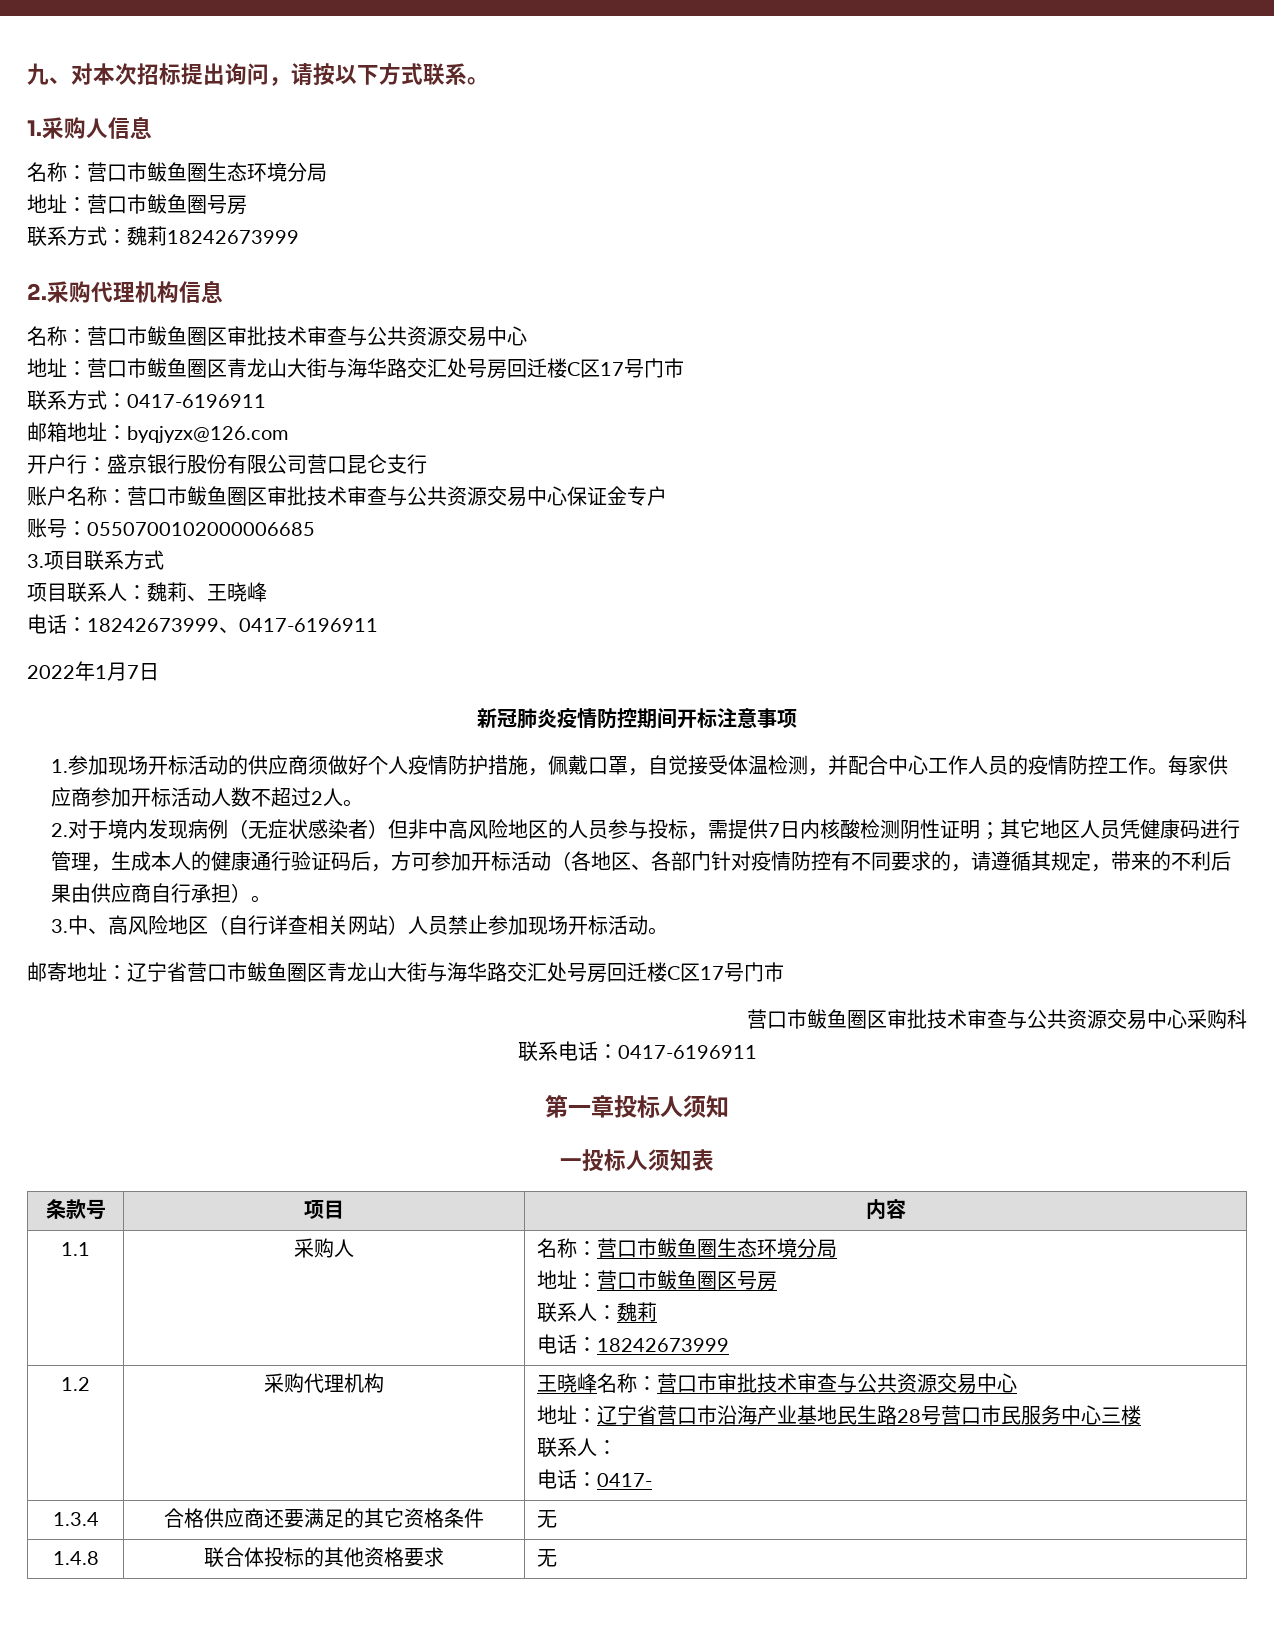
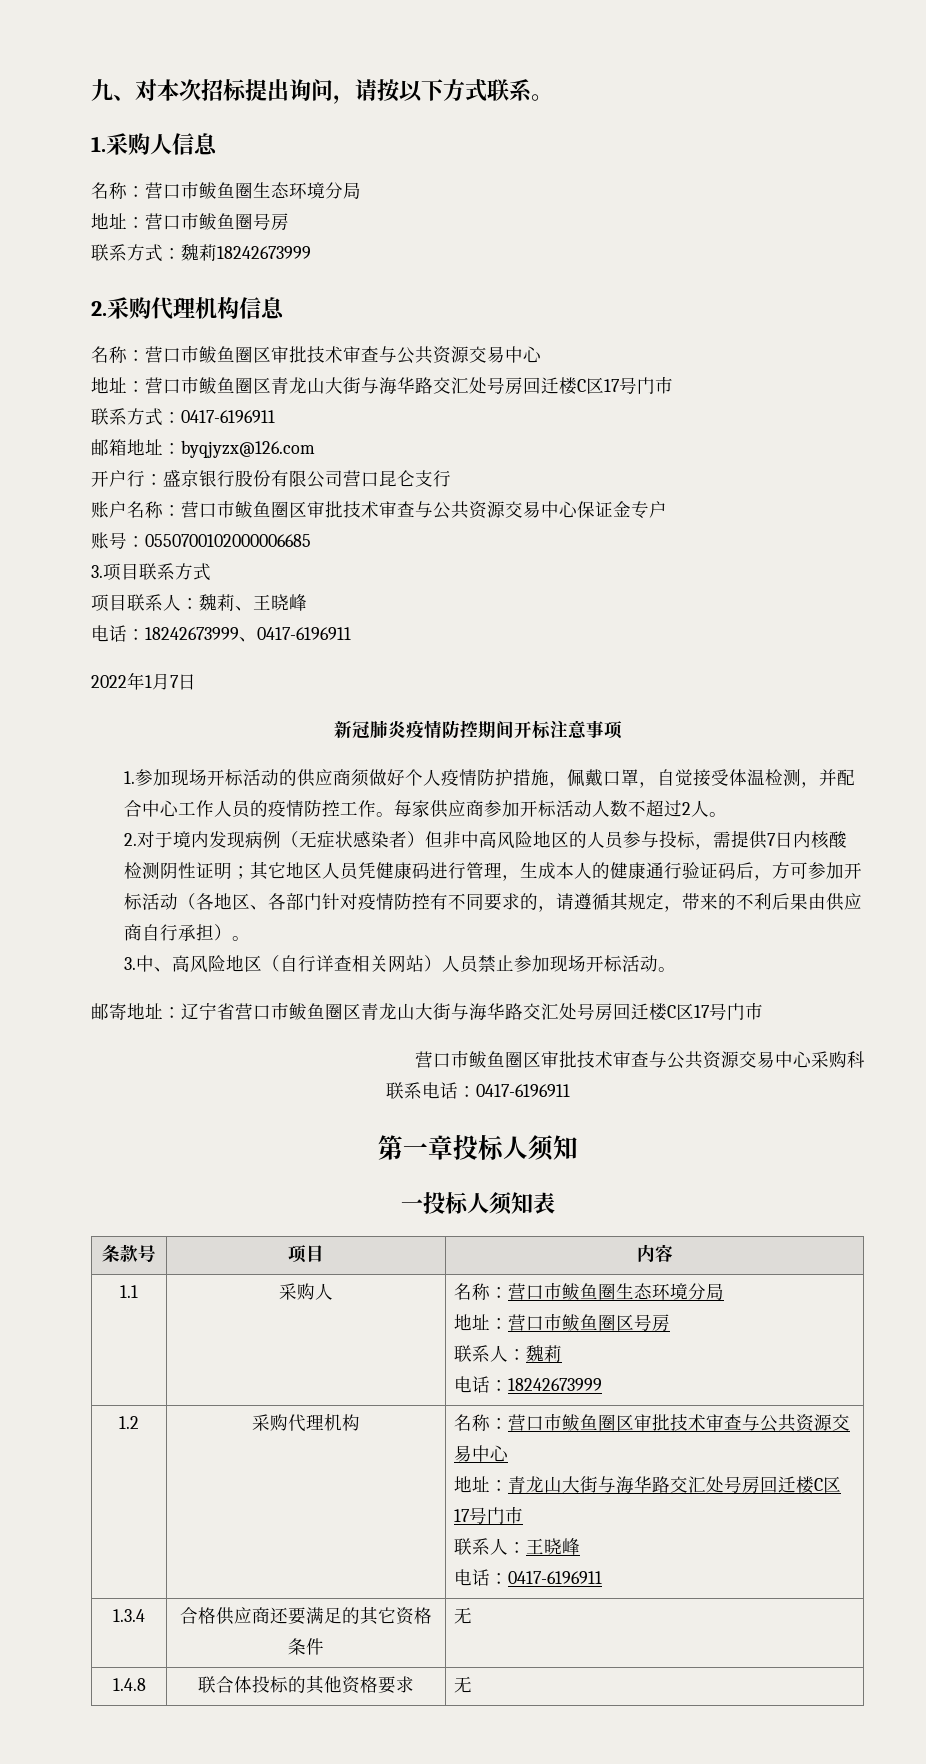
[537,1373,1018,1394] [537,1405,1142,1425] [537,1437,618,1458] [537,1469,653,1489] 王晓峰名称：营口市审批技术审查与公共资源交易中心 // 地址：辽宁省营口市沿海产业基地民生路28号营口市民服务中心三楼 // 联系人： // 电话：0417- -> [454,1413,851,1432] [454,1445,510,1462] [454,1476,842,1494] [454,1506,524,1524] [454,1538,581,1555] [454,1569,603,1586] 名称：营口市鲅鱼圈区审批技术审查与公共资源交易中心 // 地址：青龙山大街与海华路交汇处号房回迁楼C区17号门市 // 联系人：王晓峰 // 电话：0417-6196911

